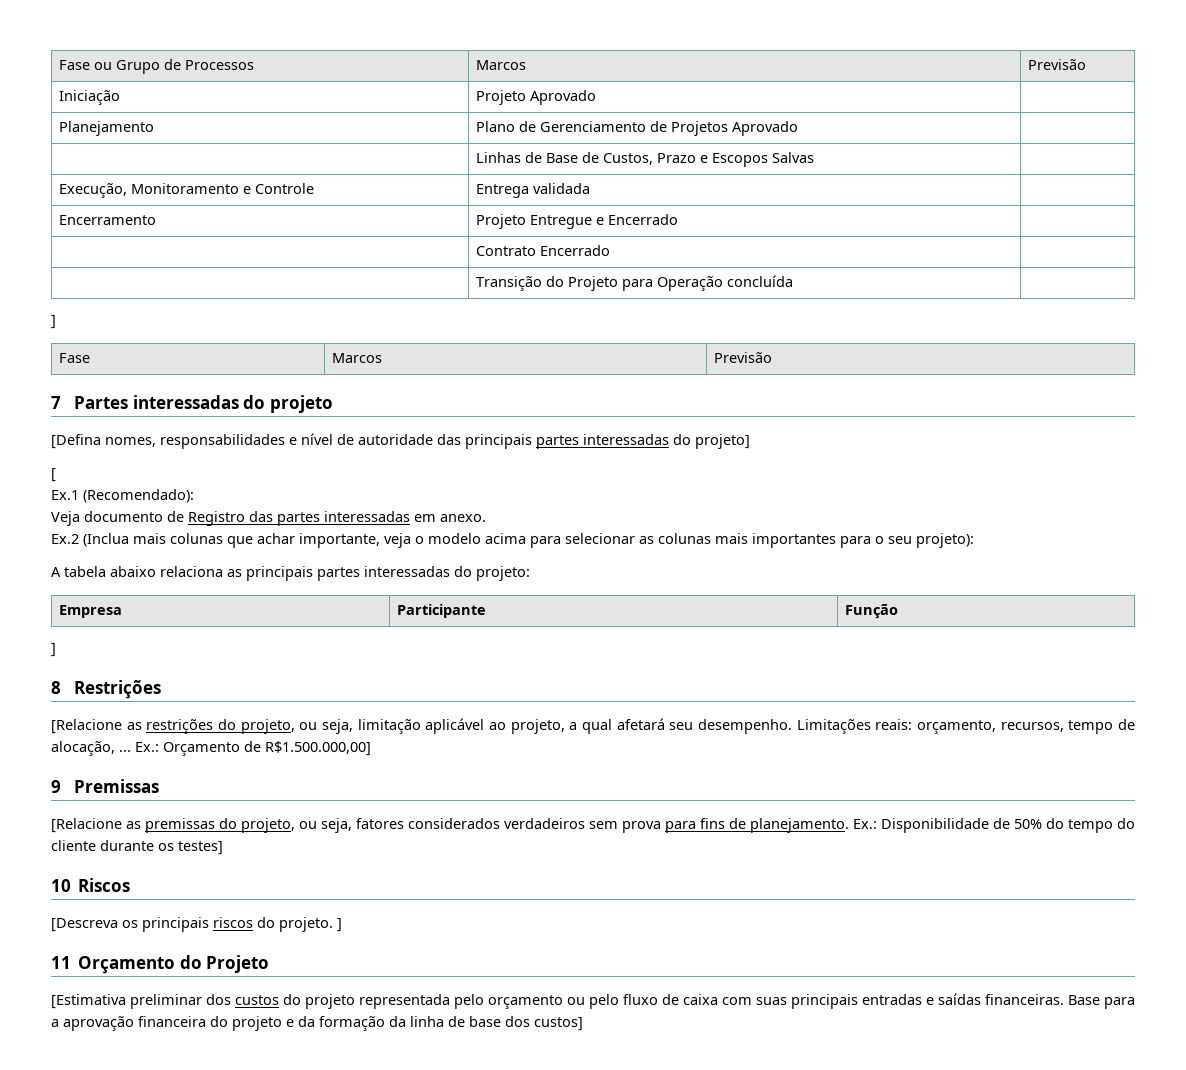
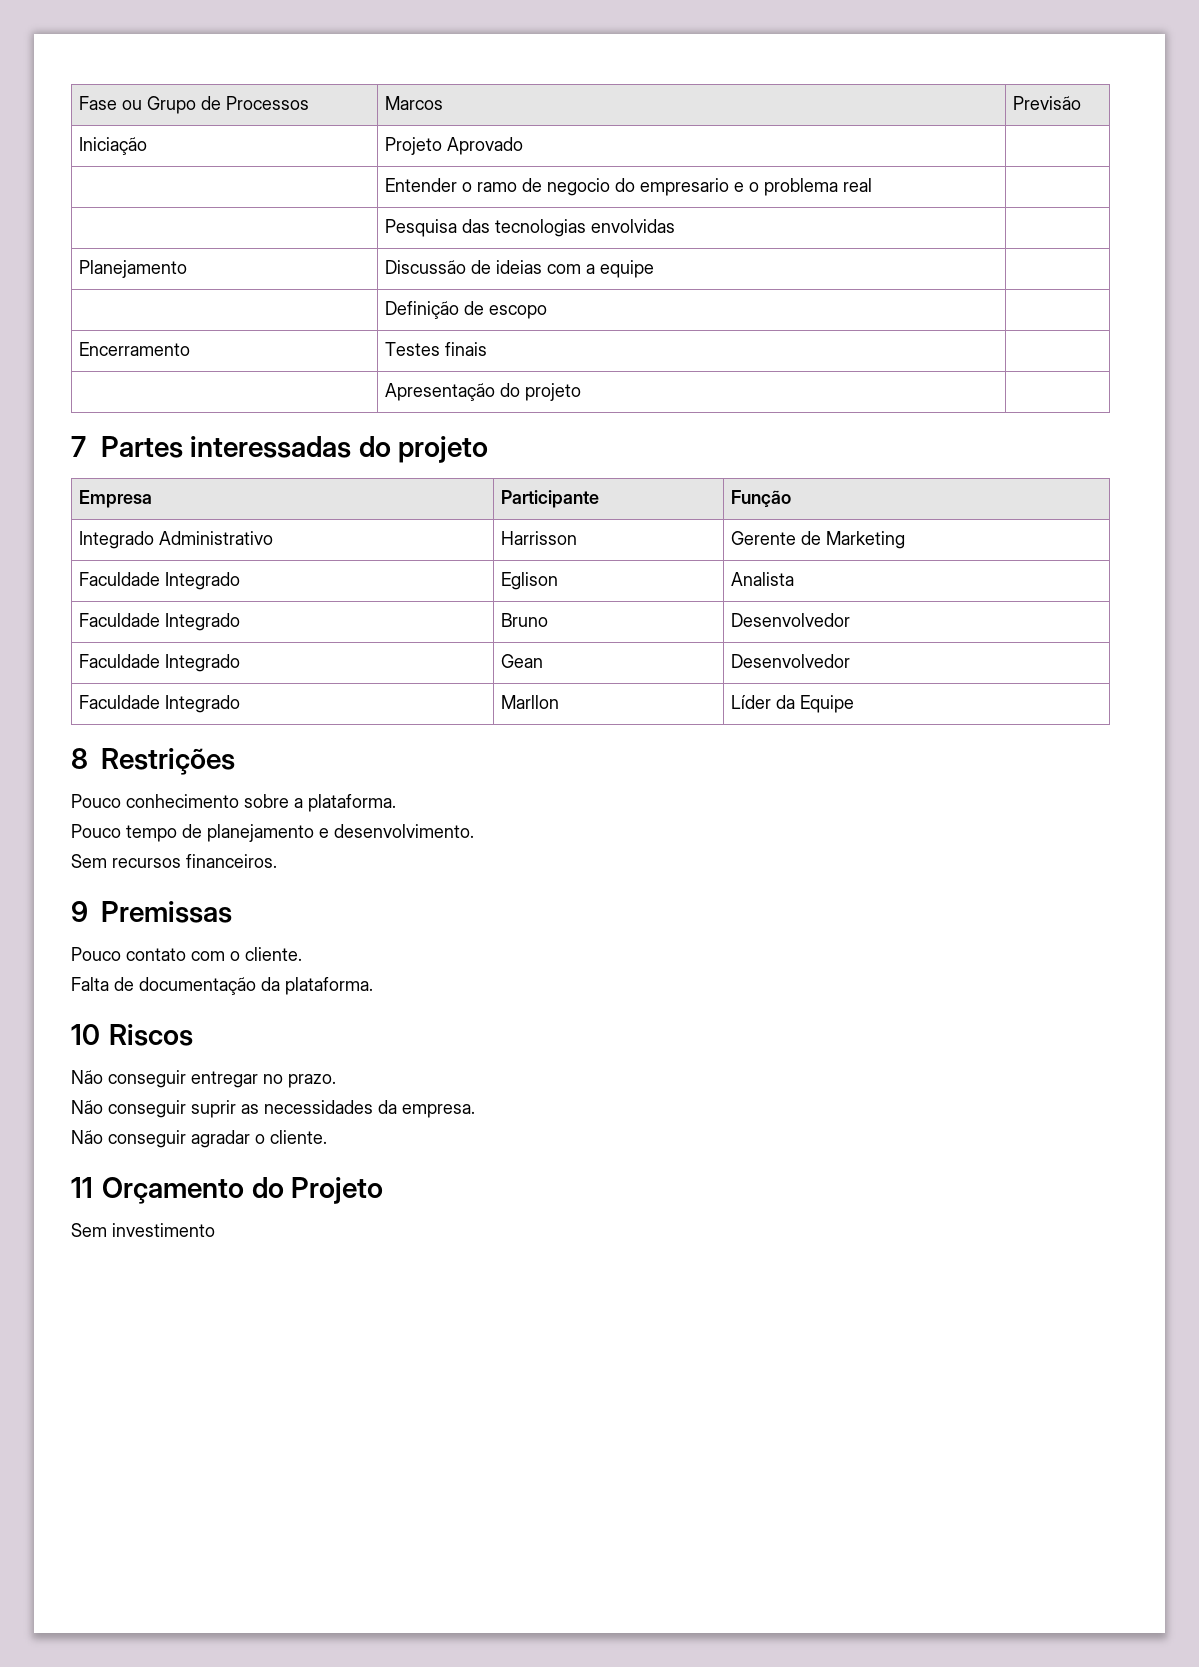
[58,121,154,136] [475,121,798,136] [475,152,814,167] [58,183,314,198] [475,183,590,198] [58,215,156,225] [475,214,678,229] [475,245,610,256] [475,275,793,291] [51,315,56,329] [58,353,90,363] [331,353,382,363] [713,352,772,363] Planejamento | Plano de Gerenciamento de Projetos Aprovado | // | Linhas de Base de Custos, Prazo e Escopos Salvas | // Execução, Monitoramento e Controle | Entrega validada | // Encerramento | Projeto Entregue e Encerrado | // | Contrato Encerrado | // | Transição do Projeto para Operação concluída | // ] // Fase | Marcos | Previsão -> [385,178,873,196] [385,219,676,237] [79,260,188,278] [385,260,655,278] [385,301,548,319] [79,342,191,356] [385,342,488,356] [385,383,582,401] | Entender o ramo de negocio do empresario e o problema real | // | Pesquisa das tecnologias envolvidas | // Planejamento | Discussão de ideias com a equipe | // | Definição de escopo | // Encerramento | Testes finais | // | Apresentação do projeto |
[51,433,750,449] [51,468,56,482] [51,489,194,503] [51,511,486,526] [51,533,974,548] [51,566,530,581] [58,605,122,618] [396,604,486,618] [844,604,898,619] [51,643,56,657] [51,680,162,699] [51,718,1135,734] [51,741,371,756] [51,779,160,793] [51,818,1135,833] [51,840,223,855] [51,878,131,892] [51,917,342,932] [51,955,270,974] [51,993,1135,1009] [51,1016,583,1031] // [Defina nomes, responsabilidades e nível de autoridade das principais partes interessadas do projeto] // [ // Ex.1 (Recomendado): // Veja documento de Registro das partes interessadas em anexo. // Ex.2 (Inclua mais colunas que achar importante, veja o modelo acima para selecionar as colunas mais importantes para o seu projeto): // A tabela abaixo relaciona as principais partes interessadas do projeto: // Empresa | Participante | Função // ] // 8 Restrições // [Relacione as restrições do projeto, ou seja, limitação aplicável ao projeto, a qual afetará seu desempenho. Limitações reais: orçamento, recursos, tempo de alocação, ... Ex.: Orçamento de R$1.500.000,00] // 9 Premissas // [Relacione as premissas do projeto, ou seja, fatores considerados verdadeiros sem prova para fins de planejamento. Ex.: Disponibilidade de 50% do tempo do cliente durante os testes] // 10 Riscos // [Descreva os principais riscos do projeto. ] // 11 Orçamento do Projeto // [Estimativa preliminar dos custos do projeto representada pelo orçamento ou pelo fluxo de caixa com suas principais entradas e saídas financeiras. Base para a aprovação financeira do projeto e da formação da linha de base dos custos] -> [79,490,153,508] [501,490,600,508] [731,490,792,508] [79,531,274,549] [501,531,578,545] [731,531,906,549] [79,572,241,590] [501,572,559,590] [731,572,795,586] [79,613,241,631] [501,613,549,627] [731,613,851,627] [79,654,241,672] [501,654,544,668] [731,654,851,668] [79,695,241,713] [501,695,560,709] [731,695,855,713] [71,748,235,775] [71,794,396,812] [71,824,474,842] [71,854,277,868] [71,901,232,923] [71,947,302,961] [71,977,373,995] [71,1024,193,1046] [71,1070,336,1088] [71,1100,475,1118] [71,1130,327,1148] [71,1177,384,1204] [71,1223,215,1237] // Empresa | Participante | Função // Integrado Administrativo | Harrisson | Gerente de Marketing // Faculdade Integrado | Eglison | Analista // Faculdade Integrado | Bruno | Desenvolvedor // Faculdade Integrado | Gean | Desenvolvedor // Faculdade Integrado | Marllon | Líder da Equipe // 8 Restrições // Pouco conhecimento sobre a plataforma. // Pouco tempo de planejamento e desenvolvimento. // Sem recursos financeiros. // 9 Premissas // Pouco contato com o cliente. // Falta de documentação da plataforma. // 10 Riscos // Não conseguir entregar no prazo. // Não conseguir suprir as necessidades da empresa. // Não conseguir agradar o cliente. // 11 Orçamento do Projeto // Sem investimento

